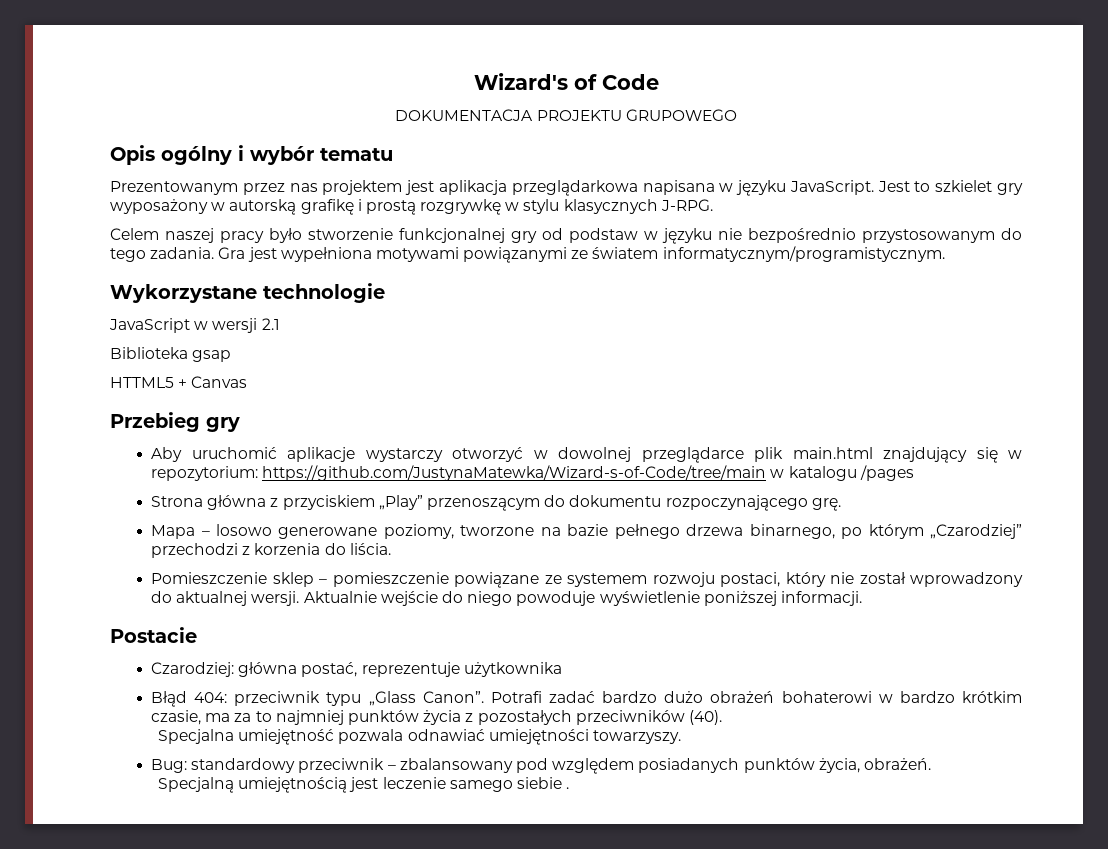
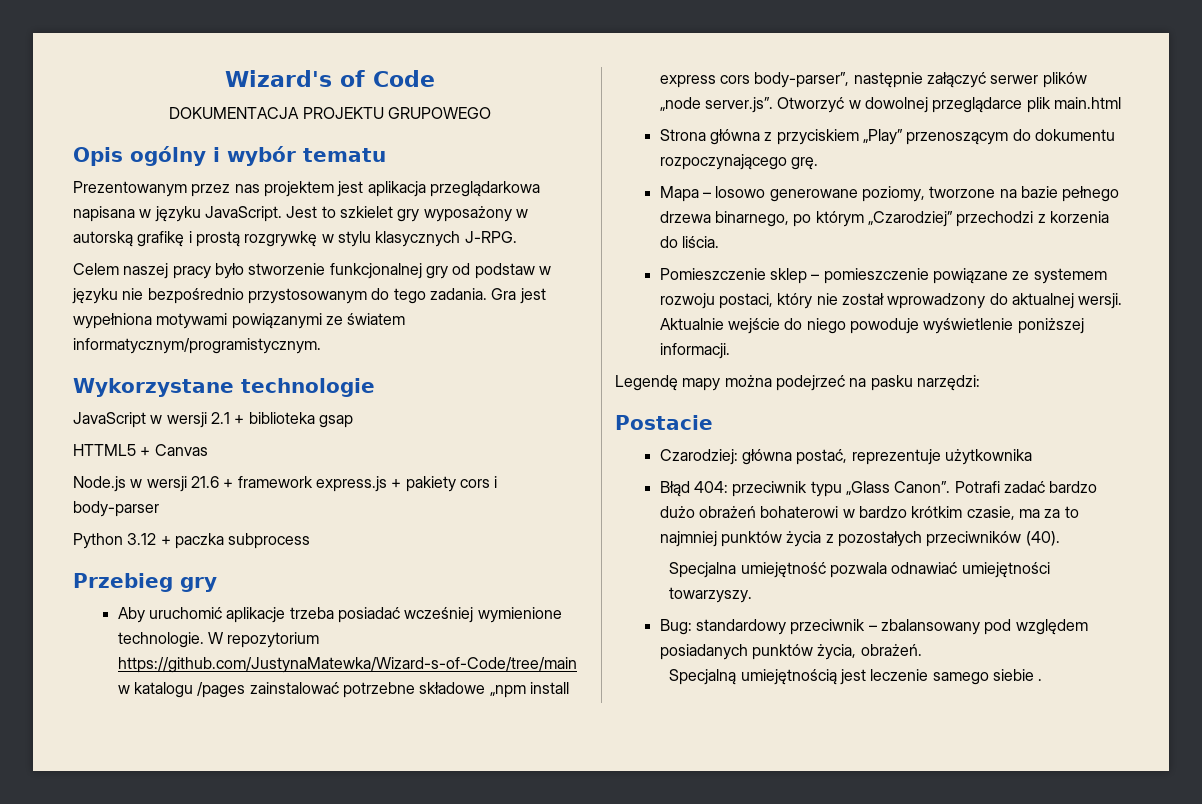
[110,347,188,359] // Biblioteka -> [234,412,315,424] + biblioteka
(248, 382) none -> [73,476,498,492] [73,501,159,517] [73,533,311,549] // Node.js w wersji 21.6 + framework express.js + pakiety cors i body-parser // Python 3.12 + paczka subprocess
[365,447,524,462] wystarczy otworzyć -> [289,607,562,623] [117,632,320,648] [117,657,577,673] [117,682,570,698] [659,72,1087,88] [659,97,845,113] trzeba posiadać wcześniej wymienione technologie. W repozytorium https://github.com/JustynaMatewka/Wizard-s-of-Code/tree/main w katalogu /pages zainstalować potrzebne składowe „npm install express cors body-parser”, następnie załączyć serwer plików „node server.js”. Otworzyć
[883,447,1022,463] [151,465,914,481] znajdujący się w repozytorium: https://github.com/JustynaMatewka/Wizard-s-of-Code/tree/main w katalogu /pages -> (1122, 103) none
(862, 598) none -> [615,375,980,391] // Legendę mapy można podejrzeć na pasku narzędzi:

